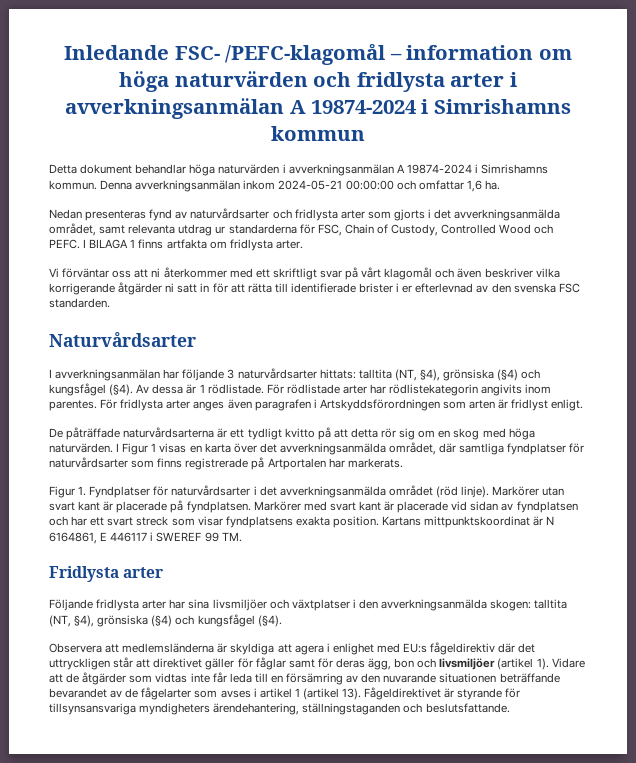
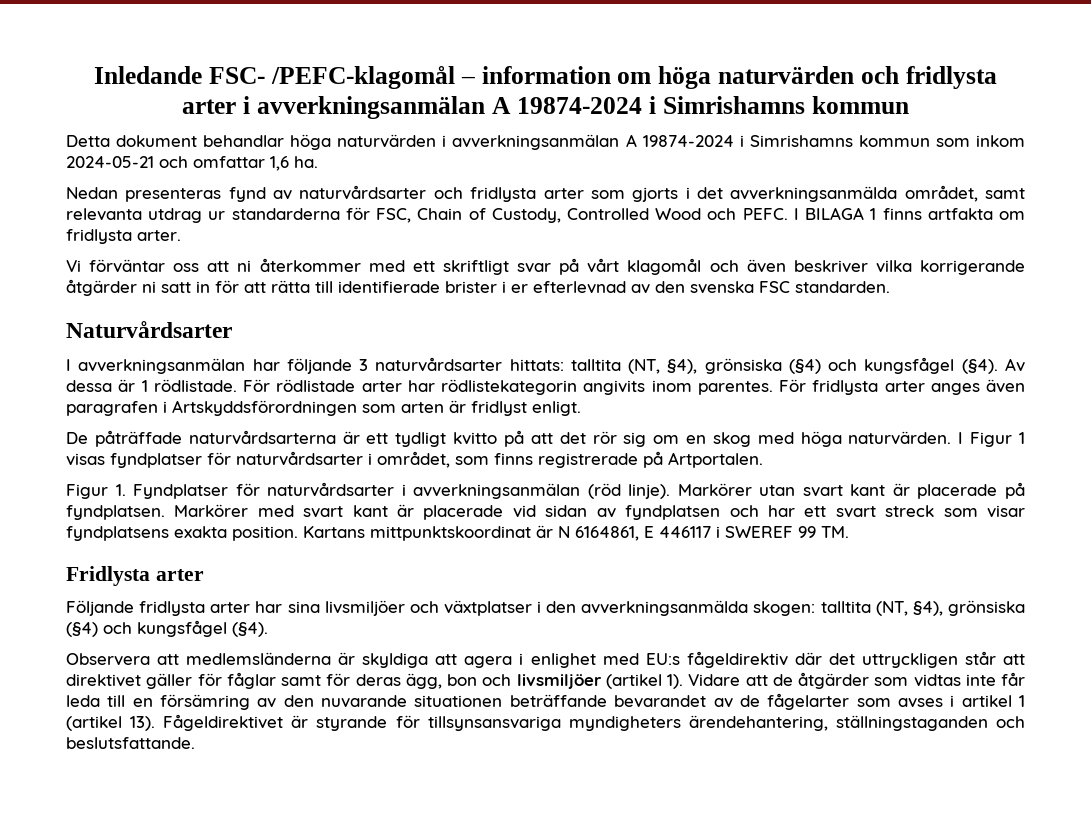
[49,180,241,192] kommun. Denna avverkningsanmälan -> [858,135,970,147] kommun som
[345,180,394,190] 00:00:00 -> (154, 162) none
[350,428,378,438] detta -> [559,432,586,444] det
[189,442,505,455] en karta över det avverkningsanmälda området, där samtliga -> (105, 459) none
(128, 462) none -> [368,451,450,468] i området,
[267,458,403,470] Artportalen har markerats. -> [668,452,763,468] Artportalen.
[259,485,433,498] det avverkningsanmälda området -> [413,483,581,499] avverkningsanmälan

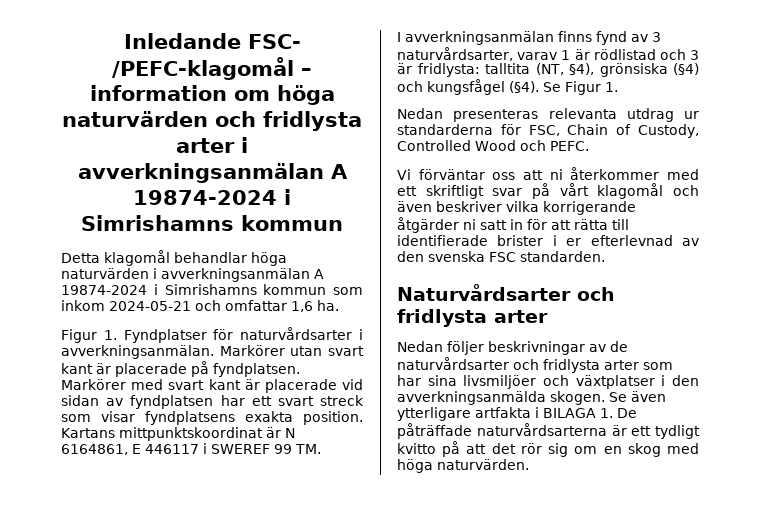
[116,135,198,147] dokument -> [104,250,170,266] klagomål
[66,185,1026,202] Nedan presenteras fynd av naturvårdsarter och fridlysta arter som gjorts i det avverkningsanmälda området, samt -> [61,327,363,343] [61,345,364,359] [61,361,300,377] [61,379,363,393] [61,395,364,409] [61,411,363,425] [61,427,295,441] [61,443,321,455] [397,31,661,45] [397,47,699,61] [397,63,699,77] [397,79,618,95] [397,108,539,122] Figur 1. Fyndplatser för naturvårdsarter i avverkningsanmälan. Markörer utan svart kant är placerade på fyndplatsen. Markörer med svart kant är placerade vid sidan av fyndplatsen har ett svart streck som visar fyndplatsens exakta position. Kartans mittpunktskoordinat är N 6164861, E 446117 i SWEREF 99 TM. // I avverkningsanmälan finns fynd av 3 naturvårdsarter, varav 1 är rödlistad och 3 är fridlysta: talltita (NT, §4), grönsiska (§4) och kungsfågel (§4). Se Figur 1. // Nedan presenteras
[793,207,1025,220] [66,229,181,244] I BILAGA 1 finns artfakta om fridlysta arter. -> (589, 146) none
[66,357,1025,374] [66,379,1025,395] [66,400,581,416] // I avverkningsanmälan har följande 3 naturvårdsarter hittats: talltita (NT, §4), grönsiska (§4) och kungsfågel (§4). Av dessa är 1 rödlistade. För rödlistade arter har rödlistekategorin angivits inom parentes. För fridlysta arter anges även paragrafen i Artskyddsförordningen som arten är fridlyst enligt. // -> [577,287,615,301] [397,309,548,327] [397,341,628,355] [397,357,673,373] [397,375,699,389] [397,391,666,405] [397,407,613,421] och fridlysta arter // Nedan följer beskrivningar av de naturvårdsarter och fridlysta arter som har sina livsmiljöer och växtplatser i den avverkningsanmälda skogen. Se även ytterligare artfakta i BILAGA 1.
[958,432,1026,447] [66,451,763,468] [66,482,1025,499] [66,504,1025,520] [66,525,849,541] [66,566,204,586] [66,600,1025,616] [66,620,268,637] [66,651,1025,668] [66,672,1025,689] [66,693,1026,710] [66,714,1025,731] [66,737,195,749] I Figur 1 visas fyndplatser för naturvårdsarter i området, som finns registrerade på Artportalen. // Figur 1. Fyndplatser för naturvårdsarter i avverkningsanmälan (röd linje). Markörer utan svart kant är placerade på fyndplatsen. Markörer med svart kant är placerade vid sidan av fyndplatsen och har ett svart streck som visar fyndplatsens exakta position. Kartans mittpunktskoordinat är N 6164861, E 446117 i SWEREF 99 TM. // Fridlysta arter // Följande fridlysta arter har sina livsmiljöer och växtplatser i den avverkningsanmälda skogen: talltita (NT, §4), grönsiska (§4) och kungsfågel (§4). // Observera att medlemsländerna är skyldiga att agera i enlighet med EU:s fågeldirektiv där det uttryckligen står att direktivet gäller för fåglar samt för deras ägg, bon och livsmiljöer (artikel 1). Vidare att de åtgärder som vidtas inte får leda till en försämring av den nuvarande situationen beträffande bevarandet av de fågelarter som avses i artikel 1 (artikel 13). Fågeldirektivet är styrande för tillsynsansvariga myndigheters ärendehantering, ställningstaganden och beslutsfattande. -> (529, 464) none

